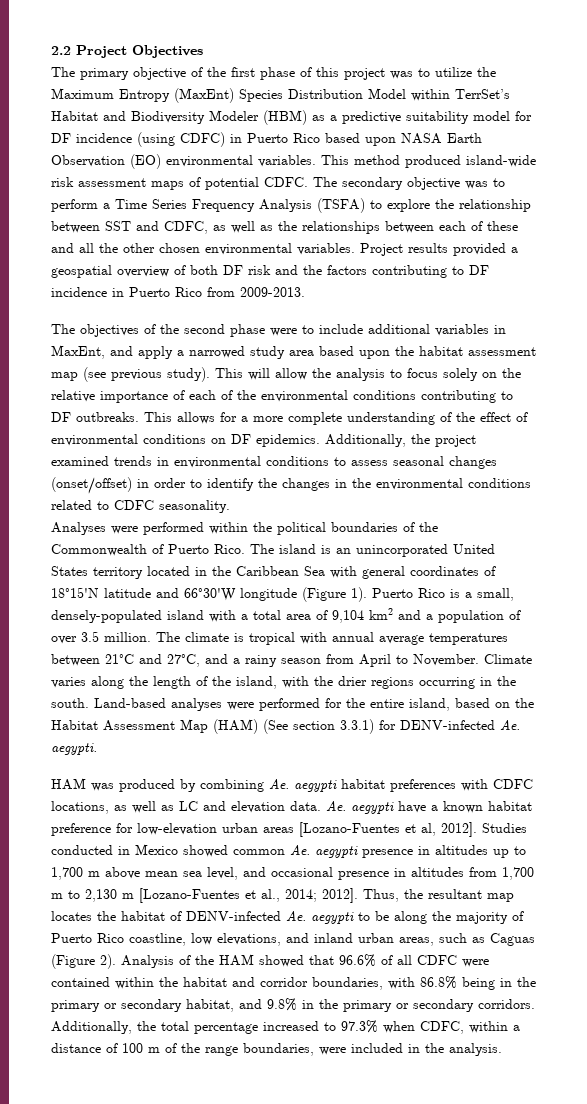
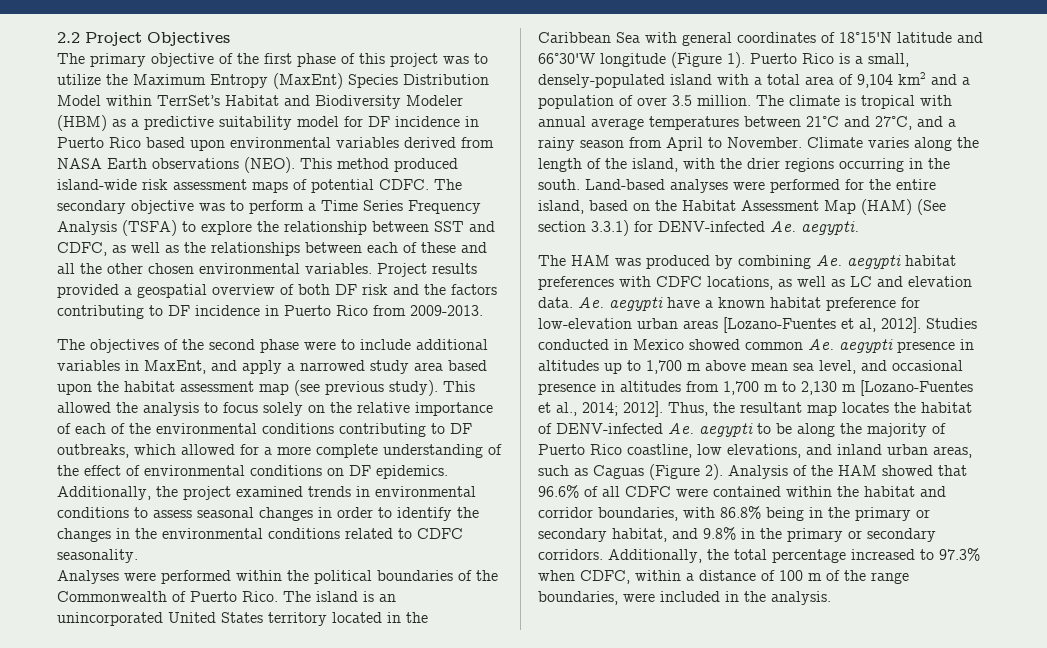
[137,132,225,147] (using CDFC) -> (460, 121) none
[401,133,482,144] [51,154,316,169] NASA Earth Observation (EO) environmental variables. -> [230,137,494,148] [57,157,295,173] environmental variables derived from NASA Earth observations (NEO).
[248,368,307,380] will allow -> [57,402,111,413] allowed
[76,412,215,424] outbreaks. This allows -> [57,444,235,458] outbreaks, which allowed
[51,477,132,494] (onset/offset) -> (313, 514) none
(97, 749) none -> [538,255,566,266] The

